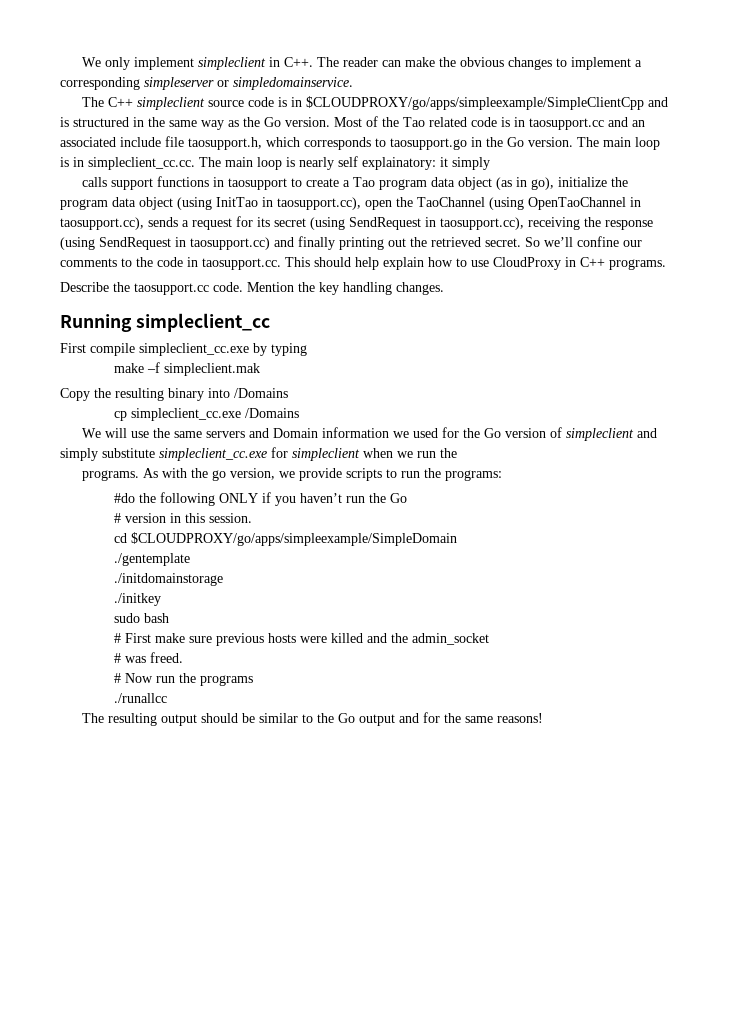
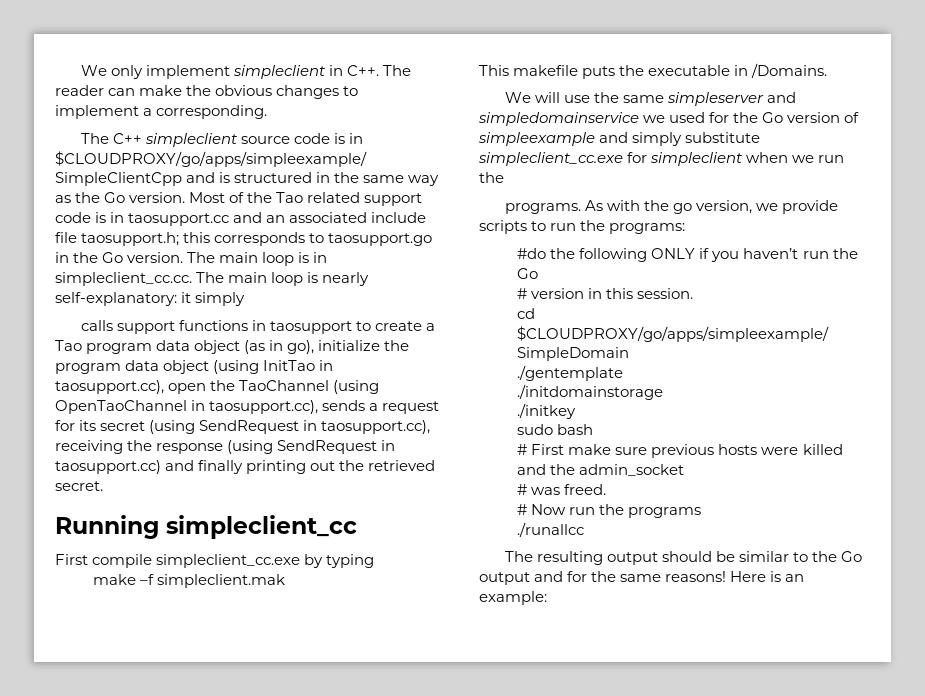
[60,77,353,90] corresponding simpleserver or simpledomainservice. -> [156,105,268,119] corresponding.
(467, 122) none -> [364,193,423,206] support
[188,137,300,150] taosupport.h, which -> [81,232,211,246] taosupport.h; this
[338,156,436,170] self explainatory: -> [55,292,177,306] self-explanatory:
[525,236,642,247] [60,257,666,270] [60,282,444,295] So we’ll confine our comments to the code in taosupport.cc. This should help explain how to use CloudProxy in C++ programs. // Describe the taosupport.cc code. Mention the key handling changes. -> (103, 486) none
[60,388,288,401] [114,408,300,421] Copy the resulting binary into /Domains // cp simpleclient_cc.exe /Domains -> [479,63,828,79] This makefile puts the executable in /Domains.
[205,427,389,438] servers and Domain information -> [666,92,796,106] [478,112,639,126] simpleserver and simpledomainservice
[565,428,634,441] simpleclient -> [478,132,595,146] simpleexample
(543, 718) none -> [730,571,805,582] [479,591,547,605] Here is an example:

